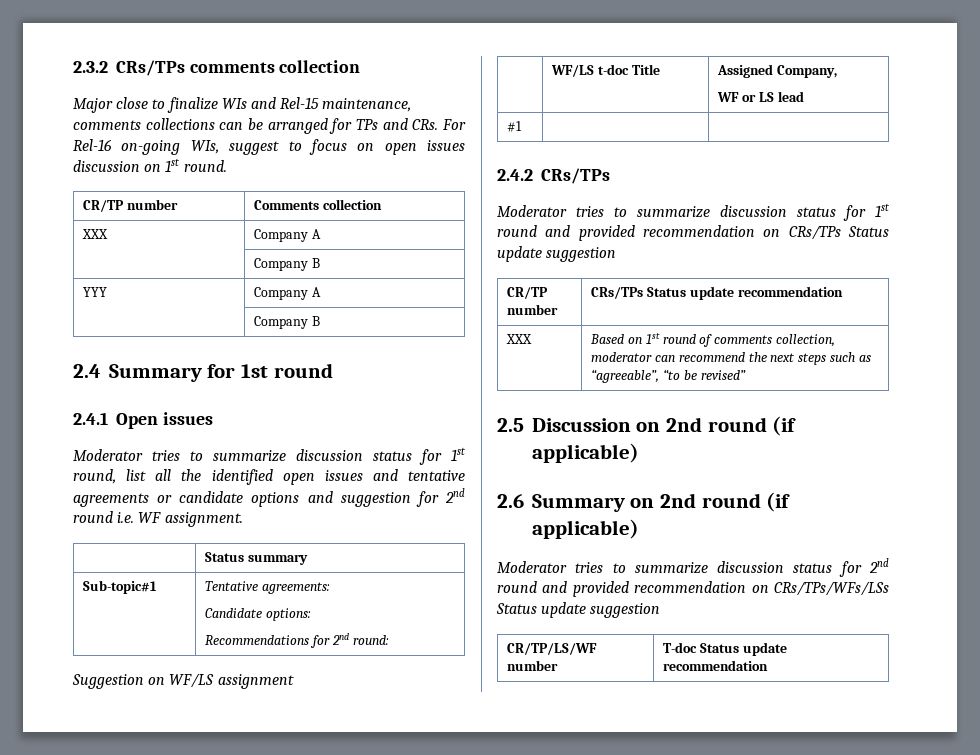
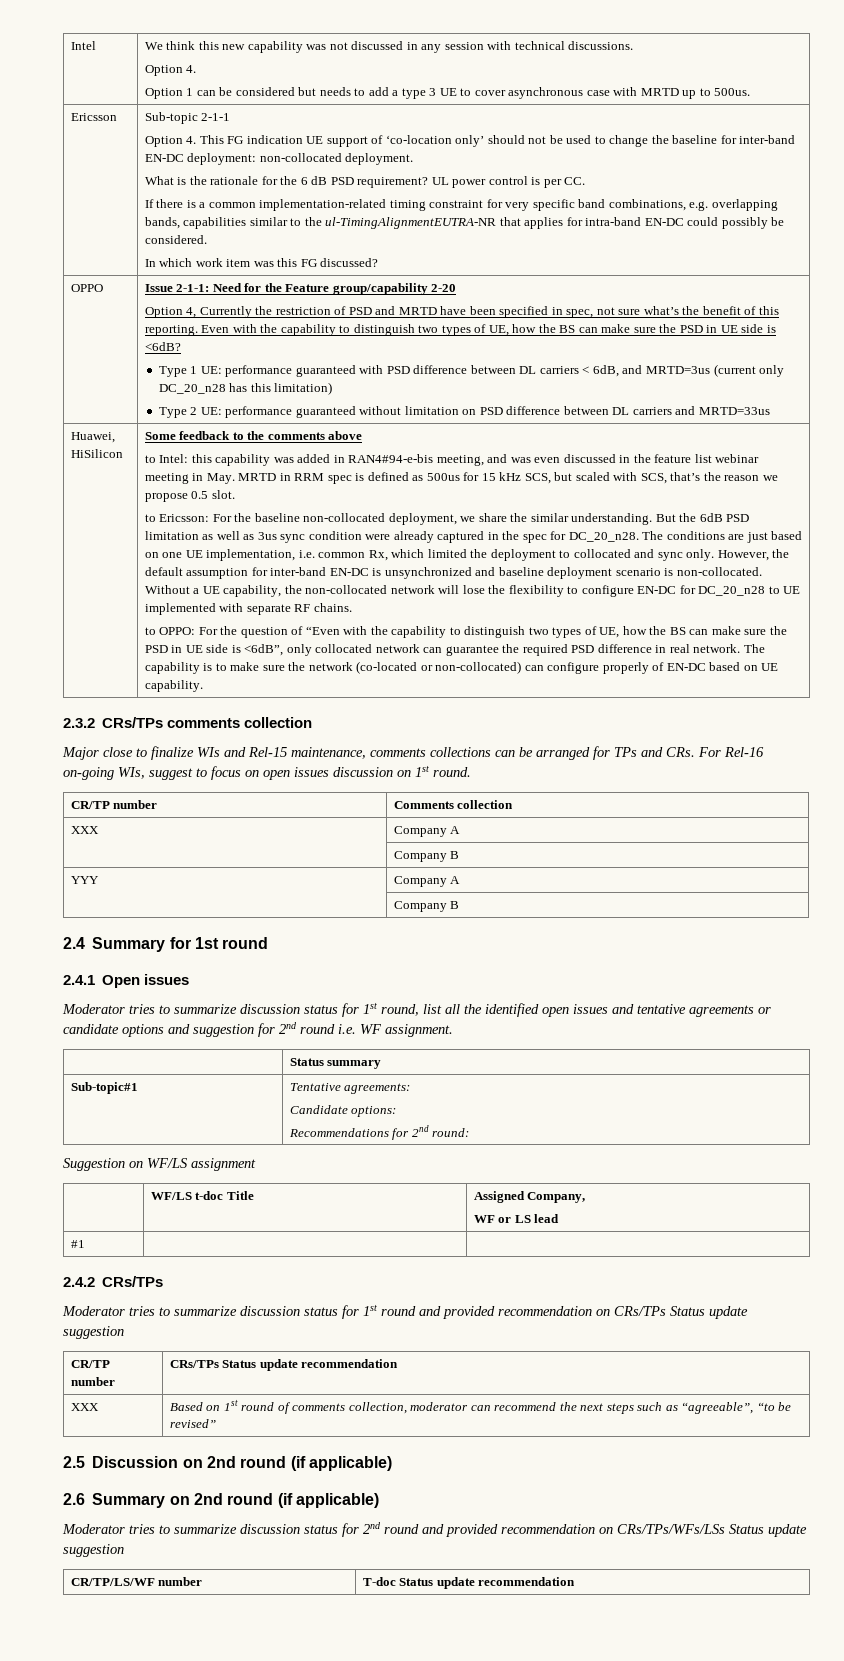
(73, 67) none -> [70,41,96,50] [144,41,634,53] [144,65,197,76] [144,87,751,99] [70,113,117,121] [144,112,231,124] [144,135,796,147] [144,153,414,165] [144,176,586,188] [144,199,778,211] [144,217,785,229] [144,235,207,244] [144,258,379,267] [70,284,103,292] [144,283,457,295] [144,306,779,318] [144,324,776,336] [144,342,181,351] [158,364,785,377] [158,382,333,395] [158,406,770,418] [70,432,115,443] [70,449,123,458] [144,431,363,440] [144,454,760,466] [144,472,778,484] [144,490,235,502] [144,513,750,525] [144,531,803,543] [144,549,790,561] [144,567,762,579] [144,585,801,597] [144,603,352,615] [144,626,787,638] [144,644,765,656] [144,661,779,674] [144,680,203,692] Intel | We think this new capability was not discussed in any session with technical discussions. // Option 4. // Option 1 can be considered but needs to add a type 3 UE to cover asynchronous case with MRTD up to 500us. // Ericsson | Sub-topic 2-1-1 // Option 4. This FG indication UE support of ‘co-location only’ should not be used to change the baseline for inter-band EN-DC deployment: non-collocated deployment. // What is the rationale for the 6 dB PSD requirement? UL power control is per CC. // If there is a common implementation-related timing constraint for very specific band combinations, e.g. overlapping bands, capabilities similar to the ul-TimingAlignmentEUTRA-NR that applies for intra-band EN-DC could possibly be considered. // In which work item was this FG discussed? // OPPO | Issue 2-1-1: Need for the Feature group/capability 2-20 // Option 4, Currently the restriction of PSD and MRTD have been specified in spec, not sure what’s the benefit of this reporting. Even with the capability to distinguish two types of UE, how the BS can make sure the PSD in UE side is <6dB? // Type 1 UE: performance guaranteed with PSD difference between DL carriers < 6dB, and MRTD=3us (current only DC_20_n28 has this limitation) // Type 2 UE: performance guaranteed without limitation on PSD difference between DL carriers and MRTD=33us // Huawei, HiSilicon | Some feedback to the comments above // to Intel: this capability was added in RAN4#94-e-bis meeting, and was even discussed in the feature list webinar meeting in May. MRTD in RRM spec is defined as 500us for 15 kHz SCS, but scaled with SCS, that’s the reason we propose 0.5 slot. // to Ericsson: For the baseline non-collocated deployment, we share the similar understanding. But the 6dB PSD limitation as well as 3us sync condition were already captured in the spec for DC_20_n28. The conditions are just based on one UE implementation, i.e. common Rx, which limited the deployment to collocated and sync only. However, the default assumption for inter-band EN-DC is unsynchronized and baseline deployment scenario is non-collocated. Without a UE capability, the non-collocated network will lose the flexibility to configure EN-DC for DC_20_n28 to UE implemented with separate RF chains. // to OPPO: For the question of “Even with the capability to distinguish two types of UE, how the BS can make sure the PSD in UE side is <6dB”, only collocated network can guarantee the required PSD difference in real network. The capability is to make sure the network (co-located or non-collocated) can configure properly of EN-DC based on UE capability. //

